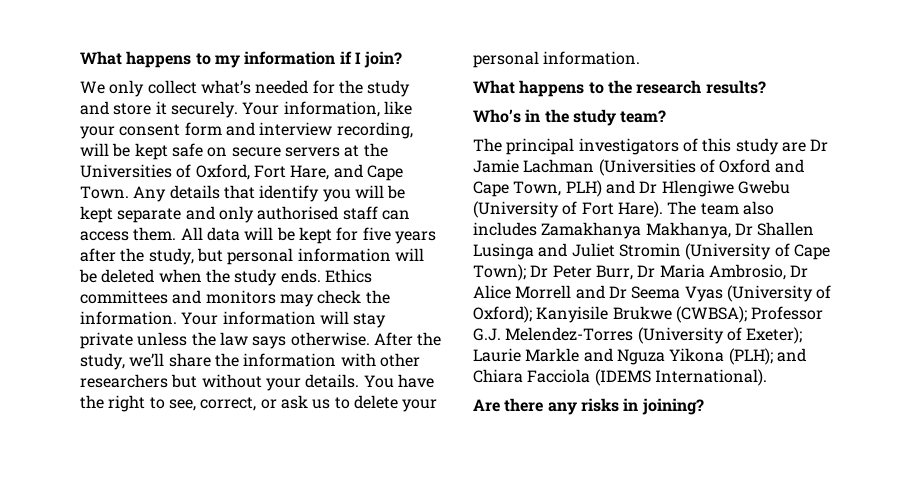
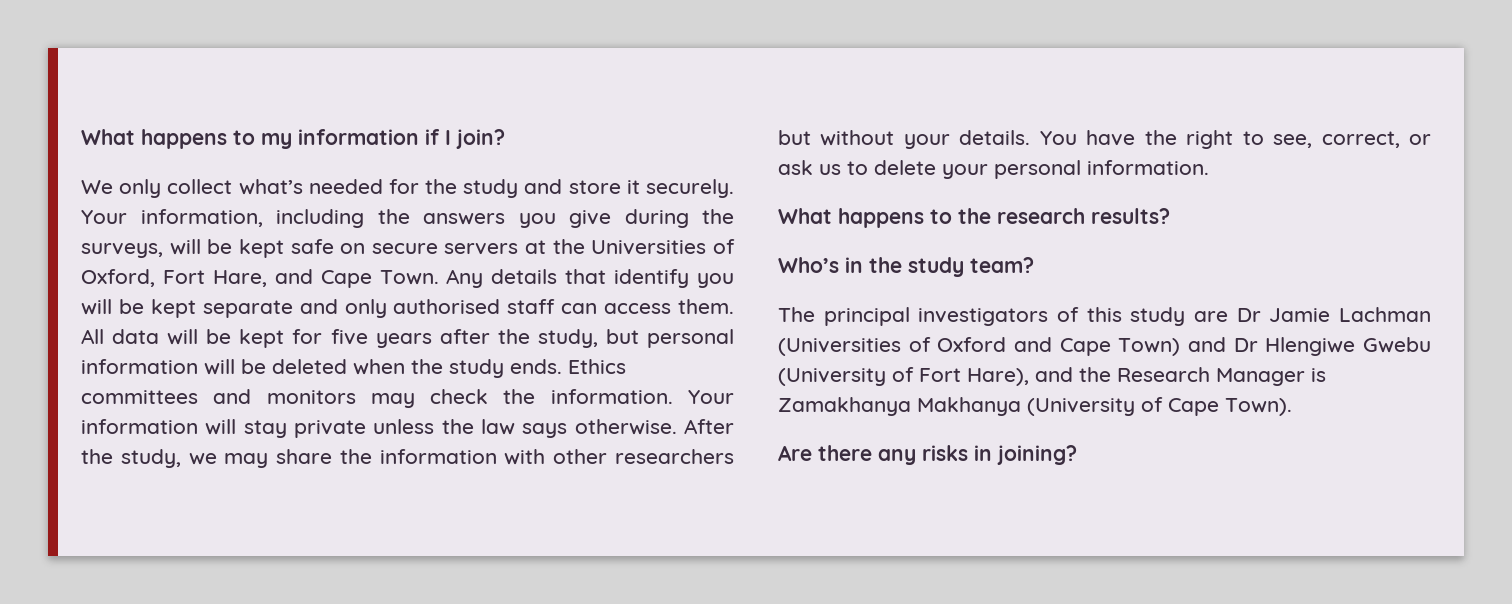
[383,101,412,115] [80,122,413,139] like your consent form and interview recording, -> [276,209,734,228] [81,243,163,258] including the answers you give during the surveys,
[129,353,165,367] we’ll -> [188,453,269,468] we may
[513,180,602,197] Town, PLH) -> [1118,338,1181,356] Town)
[617,201,774,218] [473,222,815,239] [473,243,830,260] [473,264,809,281] [473,285,832,302] [473,306,824,323] [473,327,803,344] [473,348,806,365] [473,369,767,386] Hare). The team also includes Zamakhanya Makhanya, Dr Shallen Lusinga and Juliet Stromin (University of Cape Town); Dr Peter Burr, Dr Maria Ambrosio, Dr Alice Morrell and Dr Seema Vyas (University of Oxford); Kanyisile Brukwe (CWBSA); Professor G.J. Melendez-Torres (University of Exeter); Laurie Markle and Nguza Yikona (PLH); and Chiara Facciola (IDEMS International). -> [967,367,1326,386] [778,397,1292,416] Hare), and the Research Manager is Zamakhanya Makhanya (University of Cape Town).

